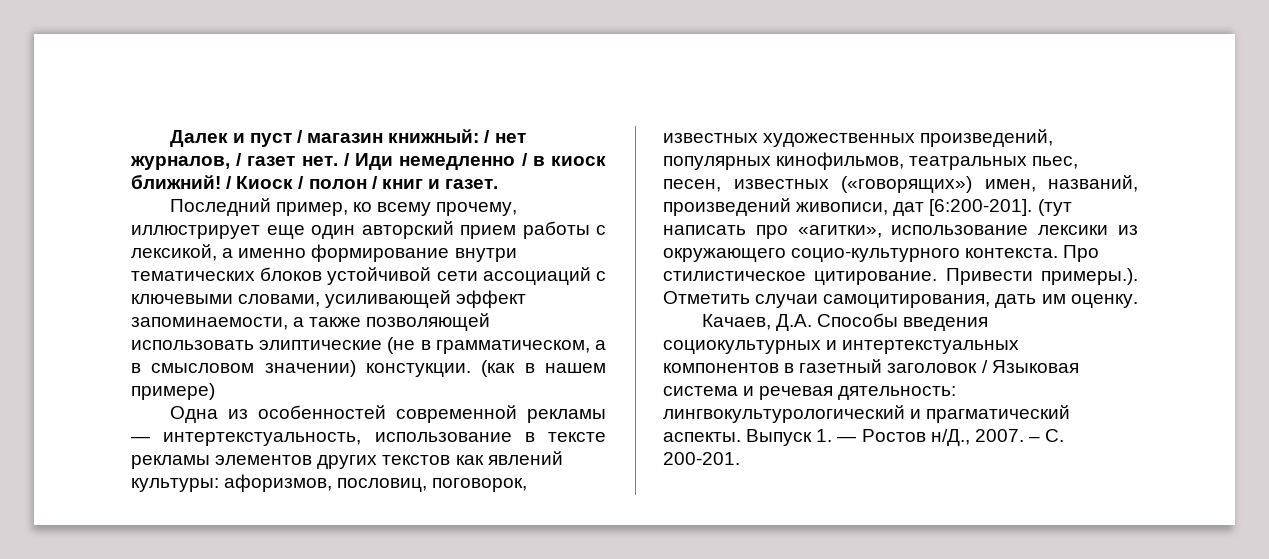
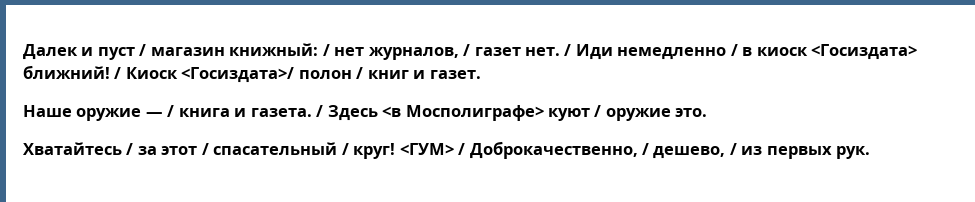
(606, 161) none -> [811,44,918,60] <Госиздата>
[298,176,305,189] / -> [181,67,295,83] <Госиздата>/
[169,198,518,216] [131,221,606,239] [131,244,517,262] [131,267,606,285] [131,290,527,308] [131,313,491,331] [131,337,606,354] [131,360,606,377] [131,383,215,400] [169,405,606,423] [131,432,606,446] [131,451,563,469] [131,474,528,492] [663,129,1054,147] [663,152,1079,170] [663,175,1138,193] [663,198,1072,216] [663,225,1138,239] [663,245,1100,262] [663,268,1138,285] [663,291,1138,308] [701,313,989,331] [663,340,1020,354] [663,359,1079,373] [663,386,957,400] [663,405,1071,423] [663,429,1065,446] [663,452,740,465] Последний пример, ко всему прочему, иллюстрирует еще один авторский прием работы с лексикой, а именно формирование внутри тематических блоков устойчивой сети ассоциаций с ключевыми словами, усиливающей эффект запоминаемости, а также позволяющей использовать элиптические (не в грамматическом, а в смысловом значении) констукции. (как в нашем примере) // Одна из особенностей современной рекламы ― интертекстуальность, использование в тексте рекламы элементов других текстов как явлений культуры: афоризмов, пословиц, поговорок, известных художественных произведений, популярных кинофильмов, театральных пьес, песен, известных («говорящих») имен, названий, произведений живописи, дат [6:200-201]. (тут написать про «агитки», использование лексики из окружающего социо-культурного контекста. Про стилистическое цитирование. Привести примеры.). Отметить случаи самоцитирования, дать им оценку. // Качаев, Д.А. Способы введения социокультурных и интертекстуальных компонентов в газетный заголовок / Языковая система и речевая дятельность: лингвокультурологический и прагматический аспекты. Выпуск 1. ― Ростов н/Д., 2007. – С. 200-201. -> [23,105,708,121] [23,141,871,159] Наше оружие — / книга и газета. / Здесь <в Мосполиграфе> куют / оружие это. // Хватайтесь / за этот / спасательный / круг! <ГУМ> / Доброкачественно, / дешево, / из первых рук.

